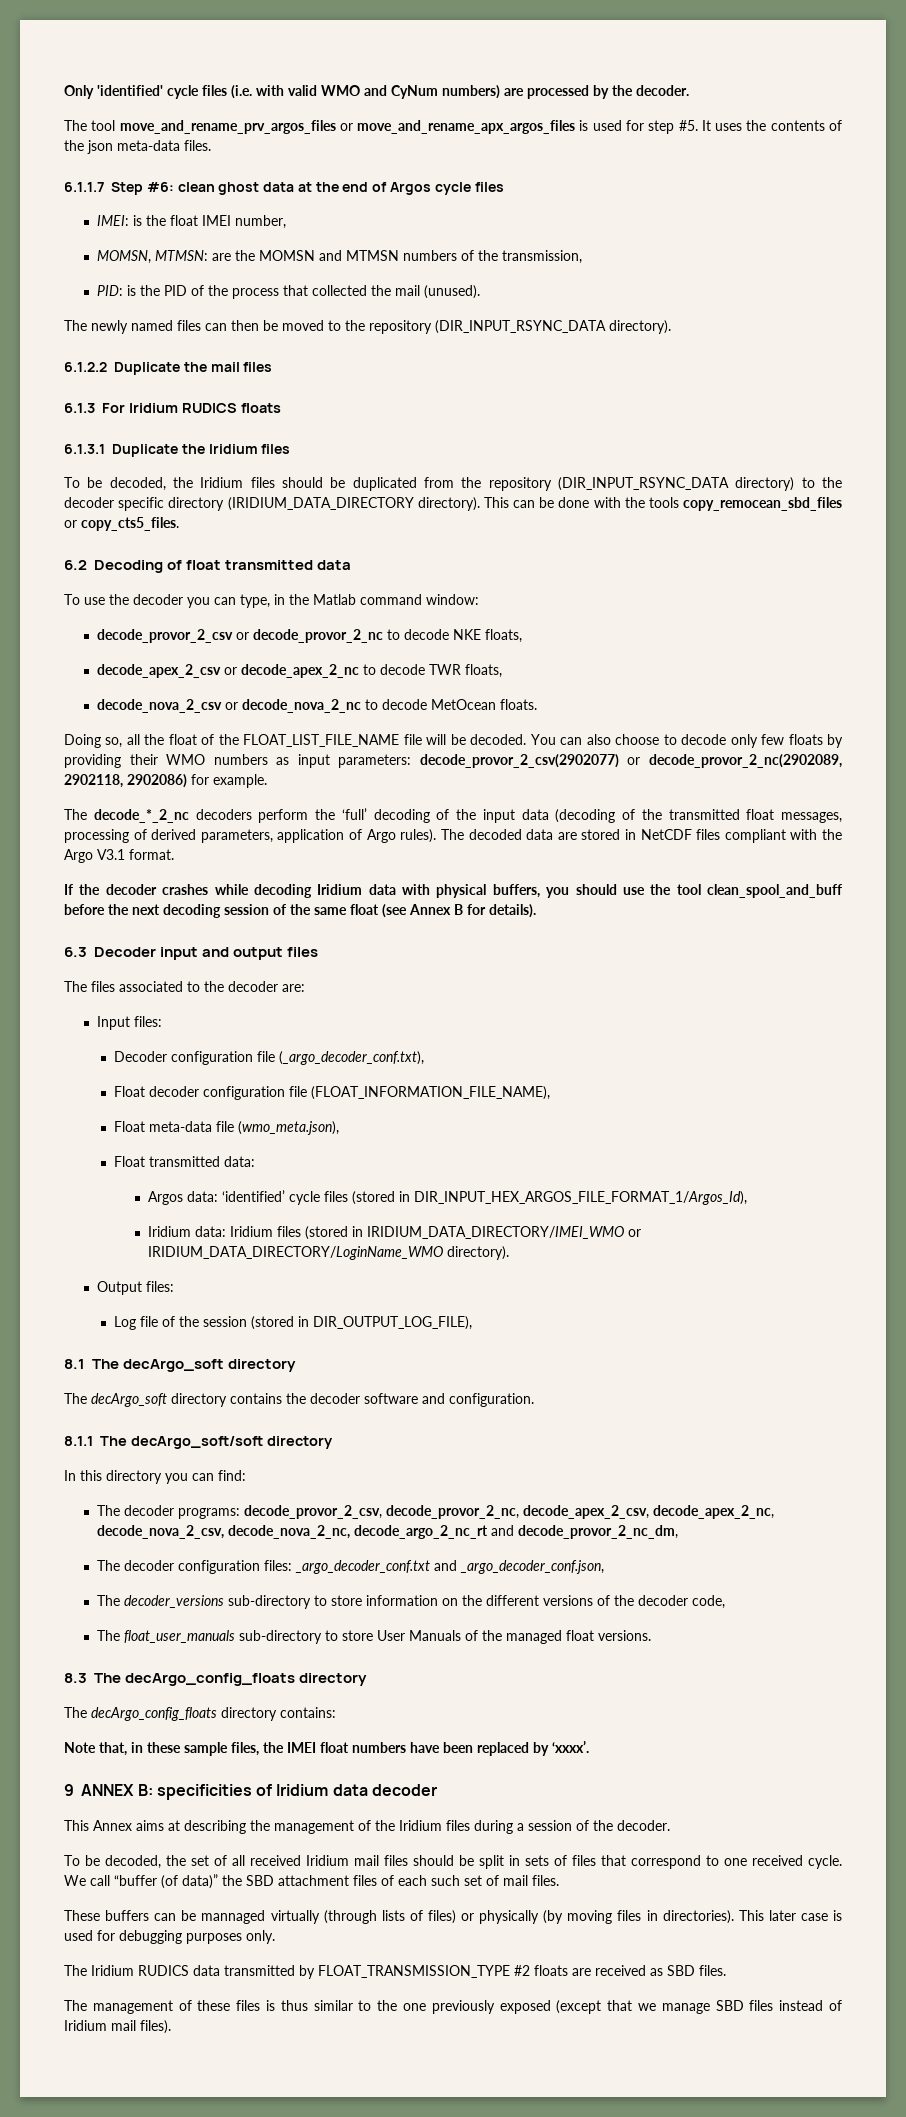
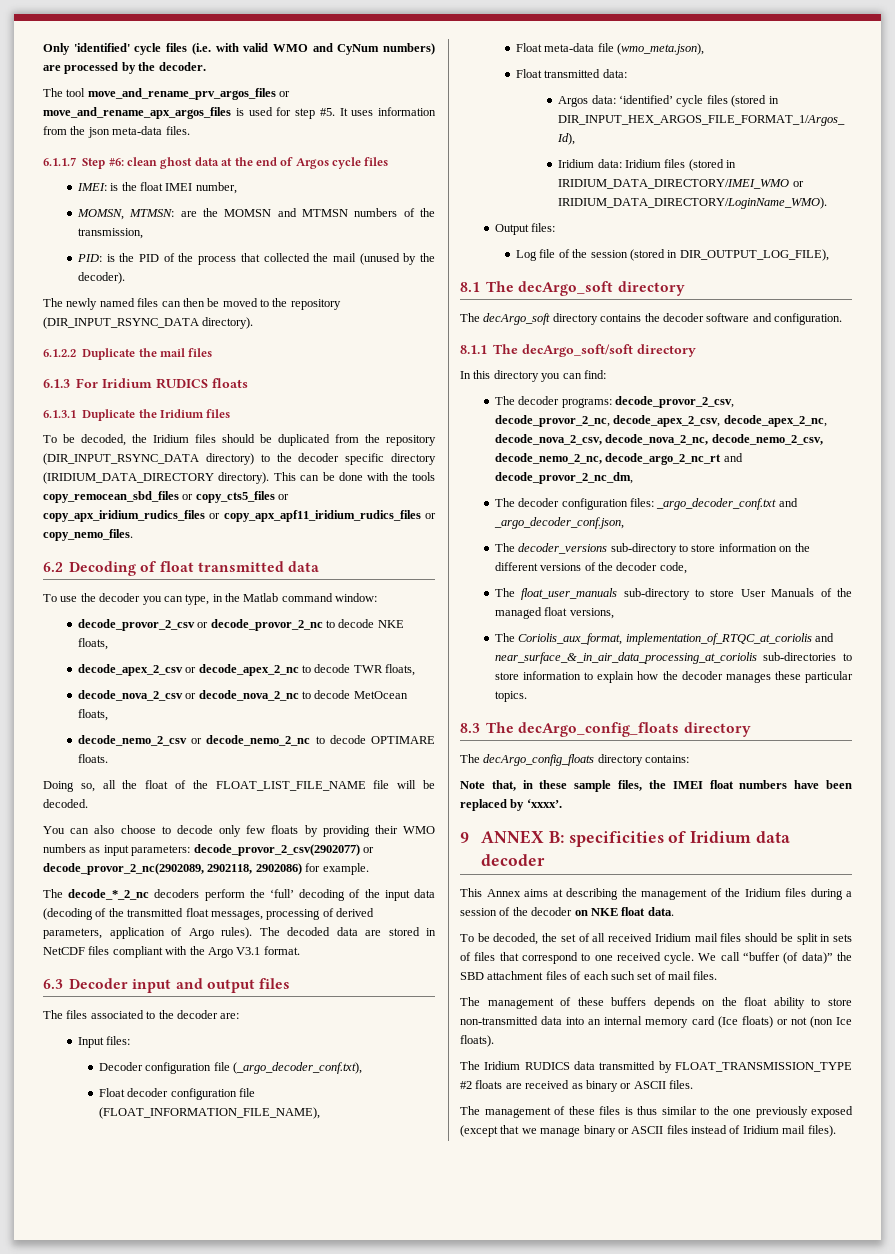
[746,120,843,131] the contents of -> [378,107,436,116] [43,126,67,135] information from
[423,285,480,299] (unused). -> [359,253,435,265] [77,272,125,284] (unused by the decoder).
[81,517,179,531] copy_cts5_files. -> [195,491,290,503] [43,510,436,522] [43,529,133,541] copy_cts5_files or copy_apx_iridium_rudics_files or copy_apx_apf11_iridium_rudics_files or copy_nemo_files.
(496, 704) none -> [77,709,108,721] [77,735,436,746] floats, // decode_nemo_2_csv or decode_nemo_2_nc to decode OPTIMARE
(527, 739) none -> (88, 803) //
[64,884,842,898] [64,904,536,918] // If the decoder crashes while decoding Iridium data with physical buffers, you should use the tool clean_spool_and_buff before the next decoding session of the same float (see Annex B for details). -> (300, 950) none
[148,1246,510,1260] IRIDIUM_DATA_DIRECTORY/LoginName_WMO directory). -> [558,197,828,209] IRIDIUM_DATA_DIRECTORY/LoginName_WMO).
(350, 1532) none -> [711,434,823,445] [494,453,602,464] decode_nemo_2_csv, decode_nemo_2_nc,
[597,1630,651,1641] versions. -> [569,608,614,619] [494,633,835,645] [494,652,852,664] [494,671,853,683] [494,691,527,702] versions, // The Coriolis_aux_format, implementation_of_RTQC_at_coriolis and near_surface_&_in_air_data_processing_at_coriolis sub-directories to store information to explain how the decoder manages these particular topics.
[617,1820,670,1831] decoder. -> [531,907,674,916] decoder on NKE float data.
[64,1910,843,1924] [64,1930,275,1944] These buffers can be mannaged virtually (through lists of files) or physically (by moving files in directories). This later case is used for debugging purposes only. -> [460,997,852,1009] [460,1016,852,1028] [460,1035,494,1047] The management of these buffers depends on the float ability to store non-transmitted data into an internal memory card (Ice floats) or not (non Ice floats).
[667,1965,695,1976] SBD -> [585,1080,666,1092] binary or ASCII
[715,2000,744,2011] SBD -> [583,1125,664,1137] binary or ASCII

